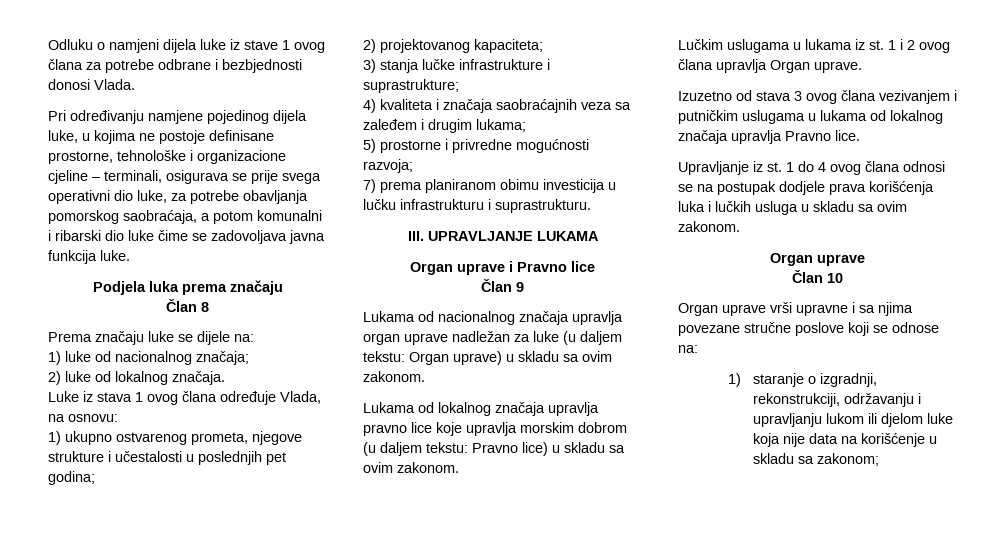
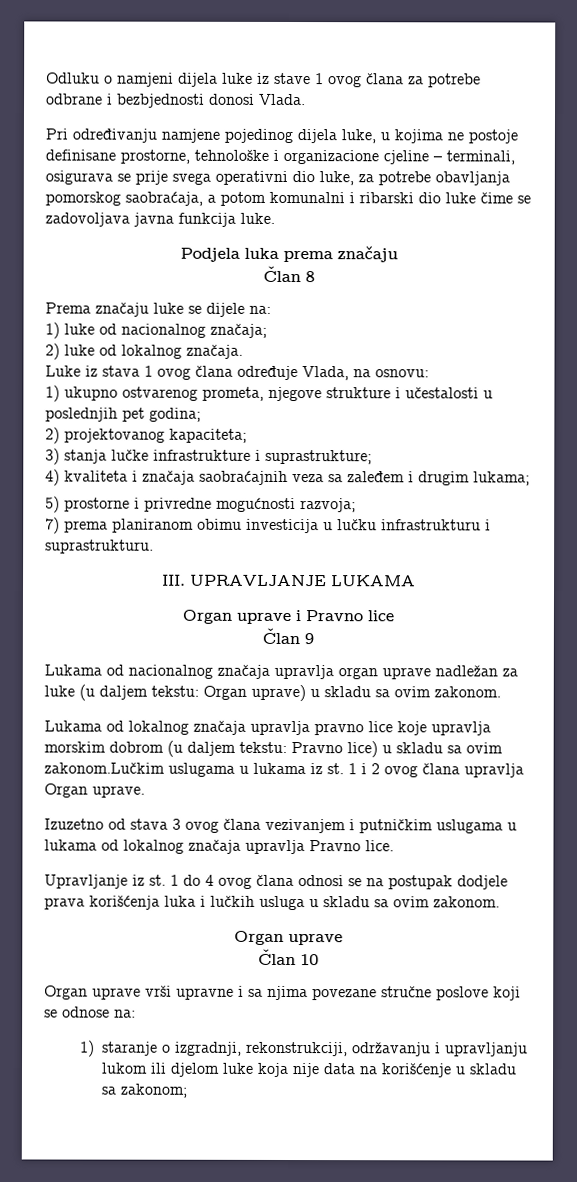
[397,462,459,473] [678,39,723,50] zakonom. // Lučkim -> [44,762,165,774] zakonom.Lučkim

